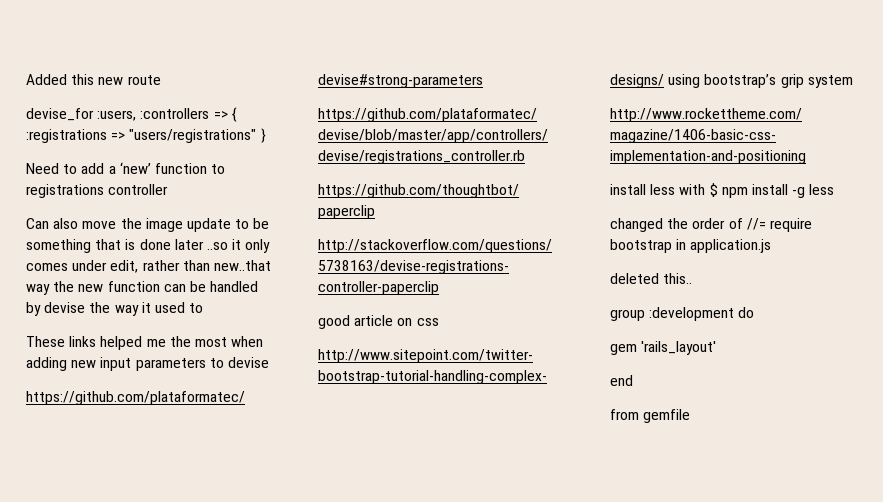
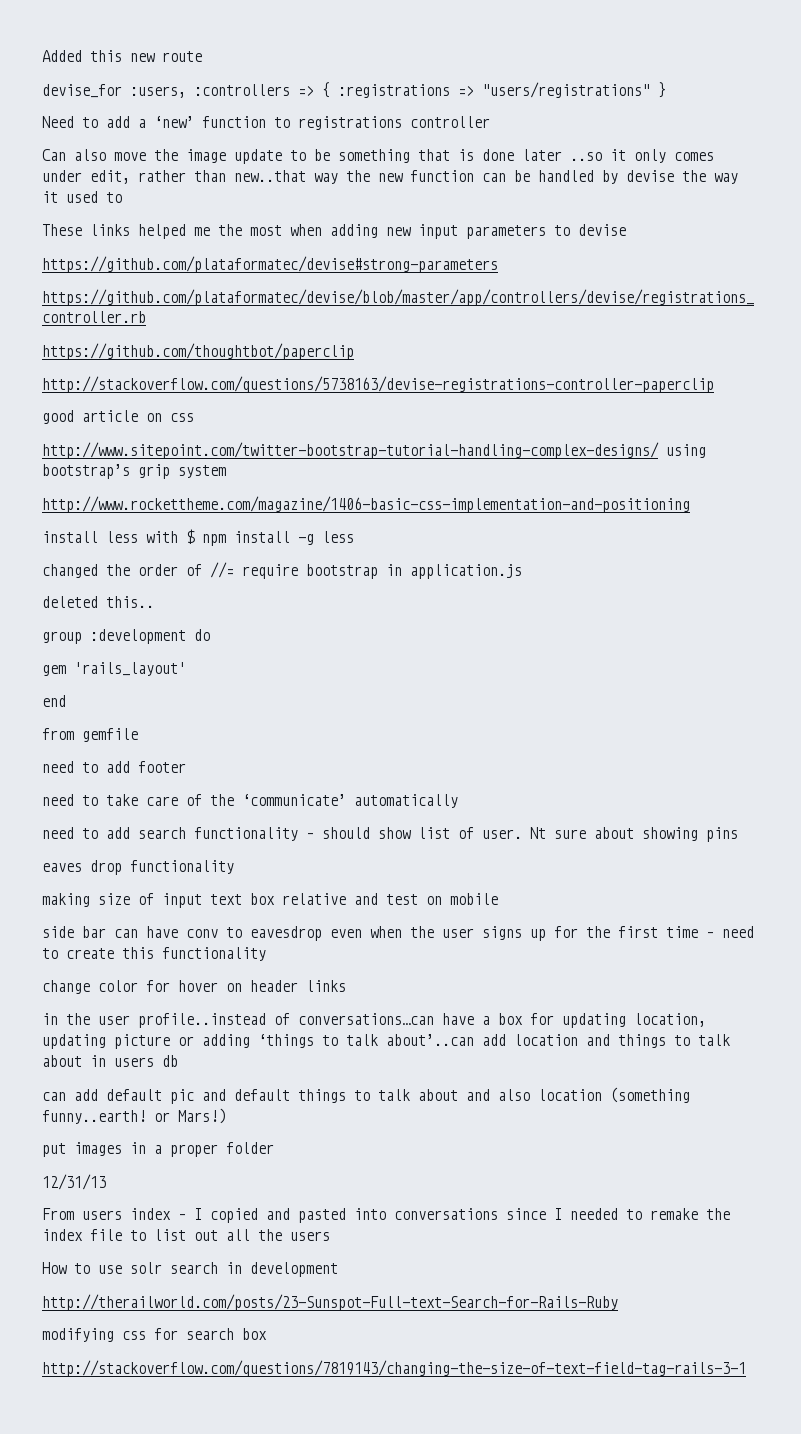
(691, 416) none -> [42,761,186,773] [42,794,458,808] [42,827,738,842] [42,860,234,875] [42,893,498,908] [42,926,754,941] [42,947,266,961] [42,980,346,994] [42,1013,706,1028] [42,1034,730,1049] [42,1055,178,1067] [42,1087,690,1104] [42,1108,226,1124] [42,1142,274,1157] [42,1174,106,1190] [42,1208,730,1223] [42,1229,330,1241] [42,1262,338,1277] [42,1294,618,1311] [42,1328,267,1342] [42,1360,746,1377] // need to add footer // need to take care of the ‘communicate’ automatically // need to add search functionality – should show list of user. Nt sure about showing pins // eaves drop functionality // making size of input text box relative and test on mobile // side bar can have conv to eavesdrop even when the user signs up for the first time – need to create this functionality // change color for hover on header links // in the user profile..instead of conversations…can have a box for updating location, updating picture or adding ‘things to talk about’..can add location and things to talk about in users db // can add default pic and default things to talk about and also location (something funny..earth! or Mars!) // put images in a proper folder // 12/31/13 // From users index – I copied and pasted into conversations since I needed to remake the index file to list out all the users // How to use solr search in development // http://therailworld.com/posts/23-Sunspot-Full-text-Search-for-Rails-Ruby // modifying css for search box // http://stackoverflow.com/questions/7819143/changing-the-size-of-text-field-tag-rails-3-1

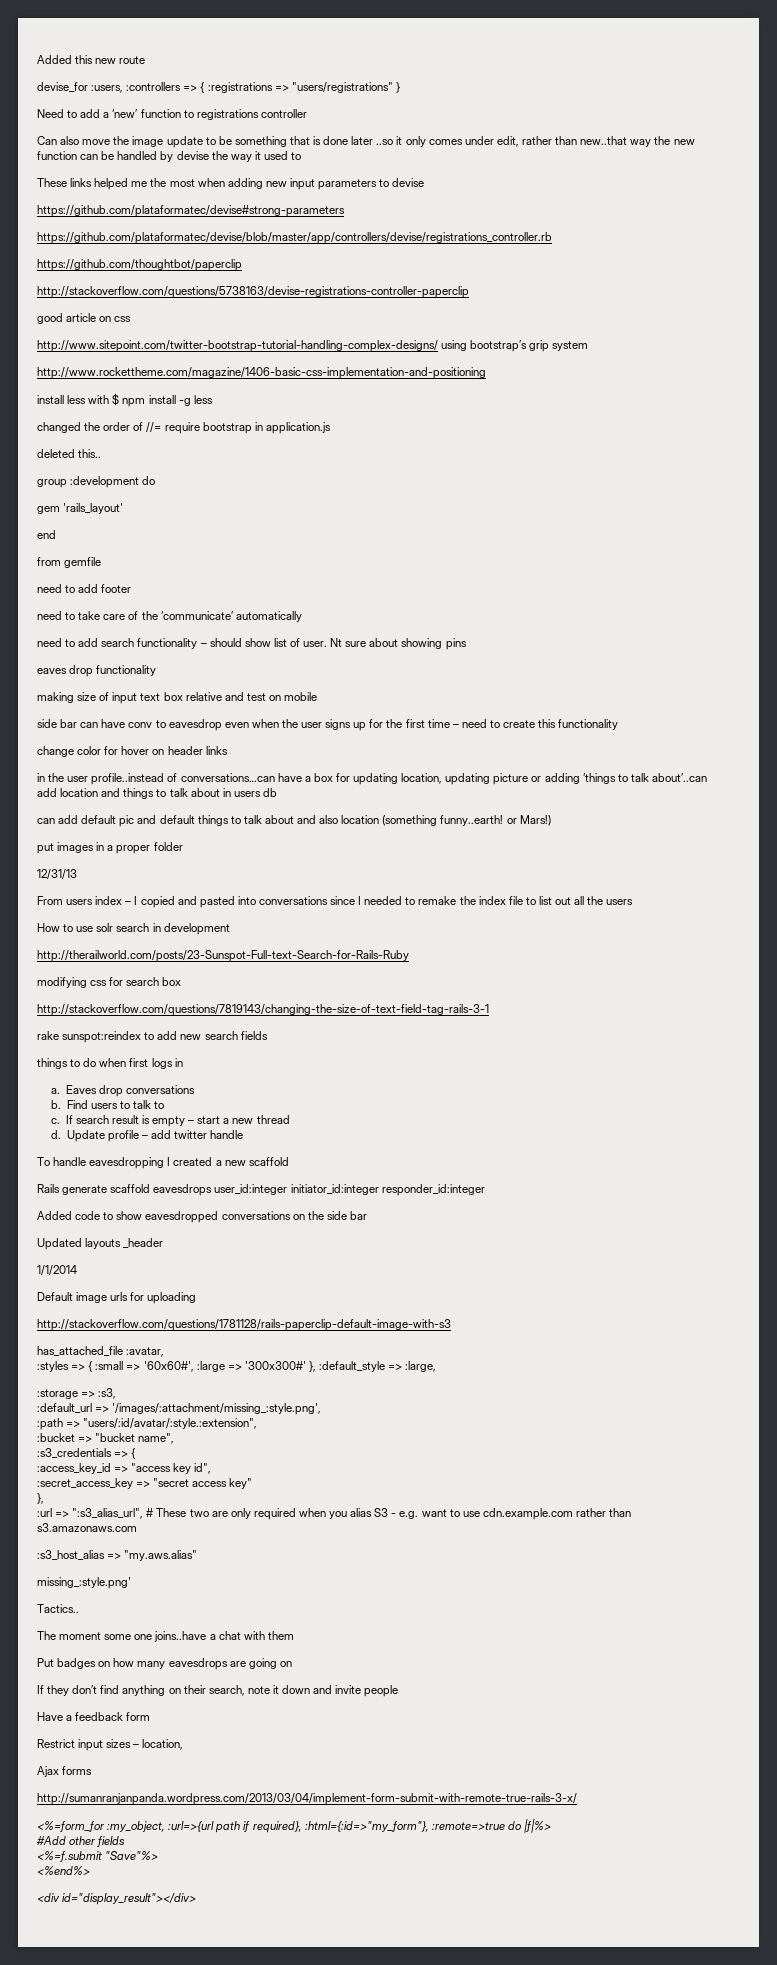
(746, 1368) none -> [37,1031,268,1043] [37,1058,183,1069] [50,1085,195,1097] [50,1100,165,1109] [50,1115,290,1127] [50,1130,244,1142] [37,1157,289,1169] [37,1184,485,1196] [37,1211,367,1223] [37,1238,164,1250] [37,1265,77,1276] [37,1292,197,1304] [37,1319,451,1331] [37,1346,165,1357] [37,1361,437,1372] [37,1388,117,1399] [37,1403,322,1415] [37,1418,258,1430] [37,1433,175,1444] [37,1448,136,1459] [37,1463,212,1474] [37,1478,253,1489] [37,1493,44,1504] [37,1508,632,1520] [37,1523,137,1532] [37,1550,198,1561] [37,1577,131,1589] [37,1604,79,1613] [37,1631,294,1642] [37,1658,292,1670] [37,1685,399,1697] [37,1712,151,1721] [37,1739,184,1751] [37,1766,93,1777] [37,1793,577,1805] [37,1819,551,1833] [36,1836,126,1847] [37,1851,159,1862] [37,1866,90,1875] [37,1893,197,1905] // rake sunspot:reindex to add new search fields // things to do when first logs in // a. Eaves drop conversations // b. Find users to talk to // c. If search result is empty – start a new thread // d. Update profile – add twitter handle // To handle eavesdropping I created a new scaffold // Rails generate scaffold eavesdrops user_id:integer initiator_id:integer responder_id:integer // Added code to show eavesdropped conversations on the side bar // Updated layouts _header // 1/1/2014 // Default image urls for uploading // http://stackoverflow.com/questions/1781128/rails-paperclip-default-image-with-s3 // has_attached_file :avatar, // :styles => { :small => '60x60#', :large => '300x300#' }, :default_style => :large, // :storage => :s3, // :default_url => '/images/:attachment/missing_:style.png', // :path => "users/:id/avatar/:style.:extension", // :bucket => "bucket name", // :s3_credentials => { // :access_key_id => "access key id", // :secret_access_key => "secret access key" // }, // :url => ":s3_alias_url", # These two are only required when you alias S3 - e.g. want to use cdn.example.com rather than s3.amazonaws.com // :s3_host_alias => "my.aws.alias" // missing_:style.png' // Tactics.. // The moment some one joins..have a chat with them // Put badges on how many eavesdrops are going on // If they don’t find anything on their search, note it down and invite people // Have a feedback form // Restrict input sizes – location, // Ajax forms // http://sumanranjanpanda.wordpress.com/2013/03/04/implement-form-submit-with-remote-true-rails-3-x/ // <%=form_for :my_object, :url=>{url path if required}, :html={:id=>"my_form"}, :remote=>true do |f|%> // #Add other fields // <%=f.submit "Save"%> // <%end%> // <div id="display_result"></div>

